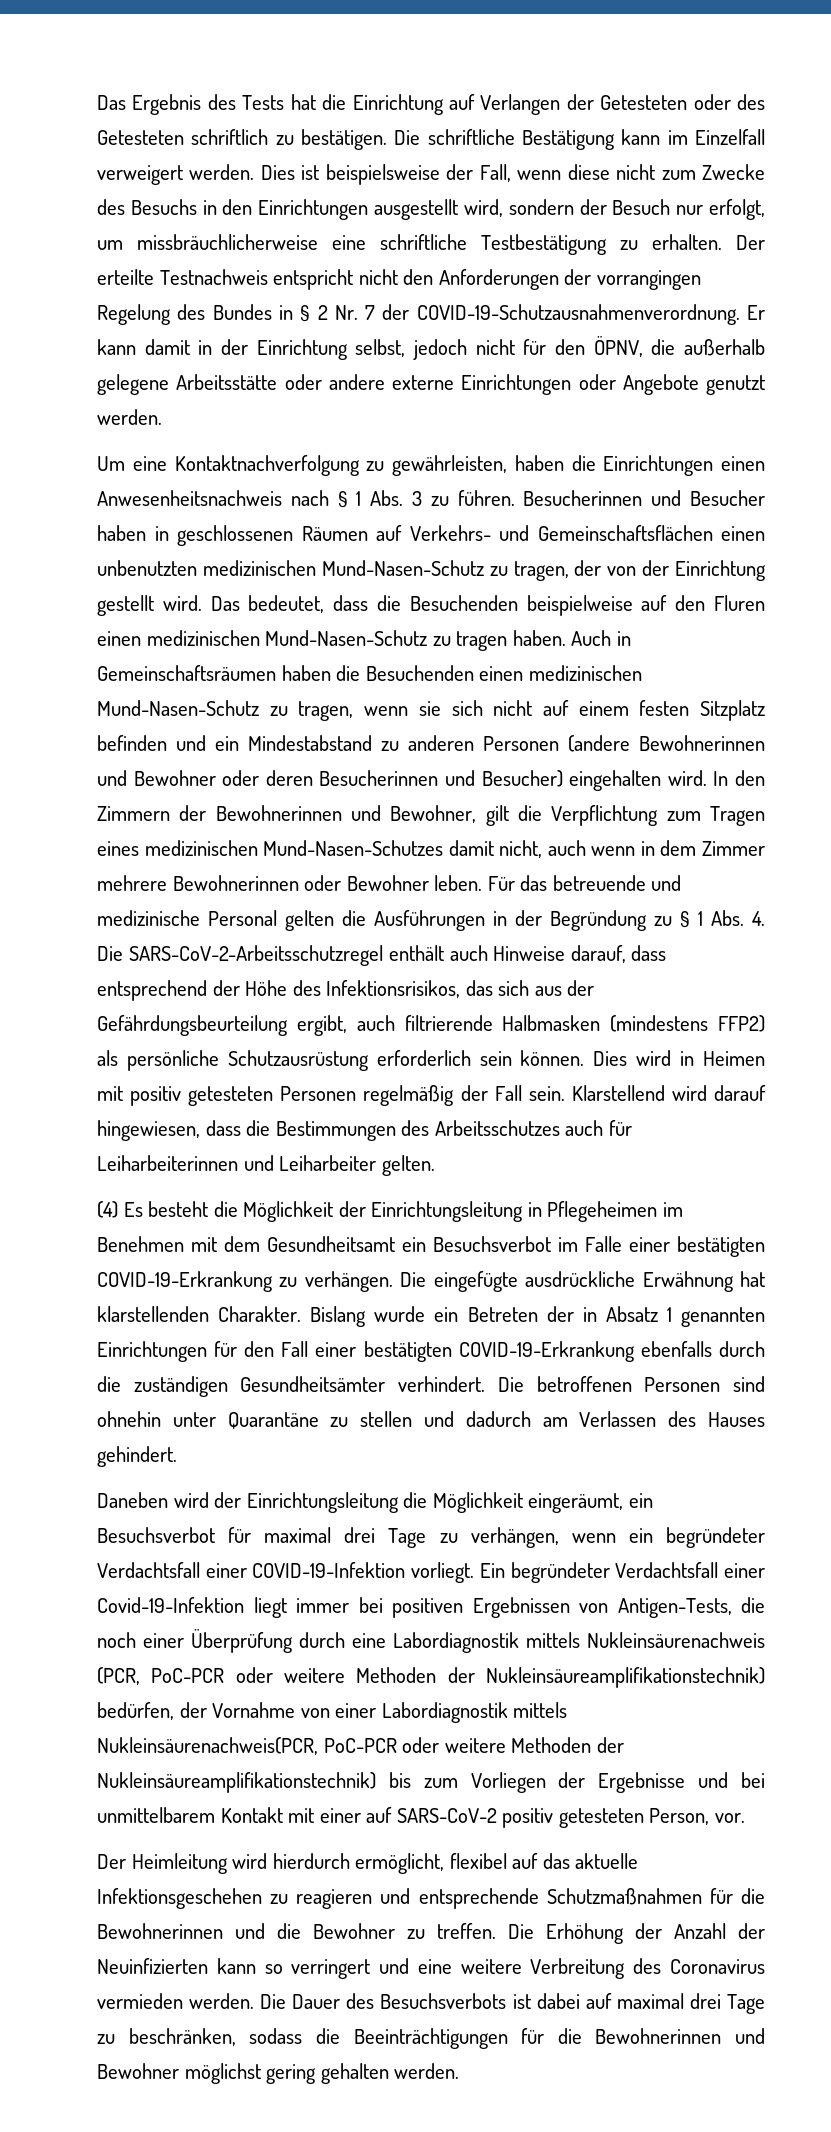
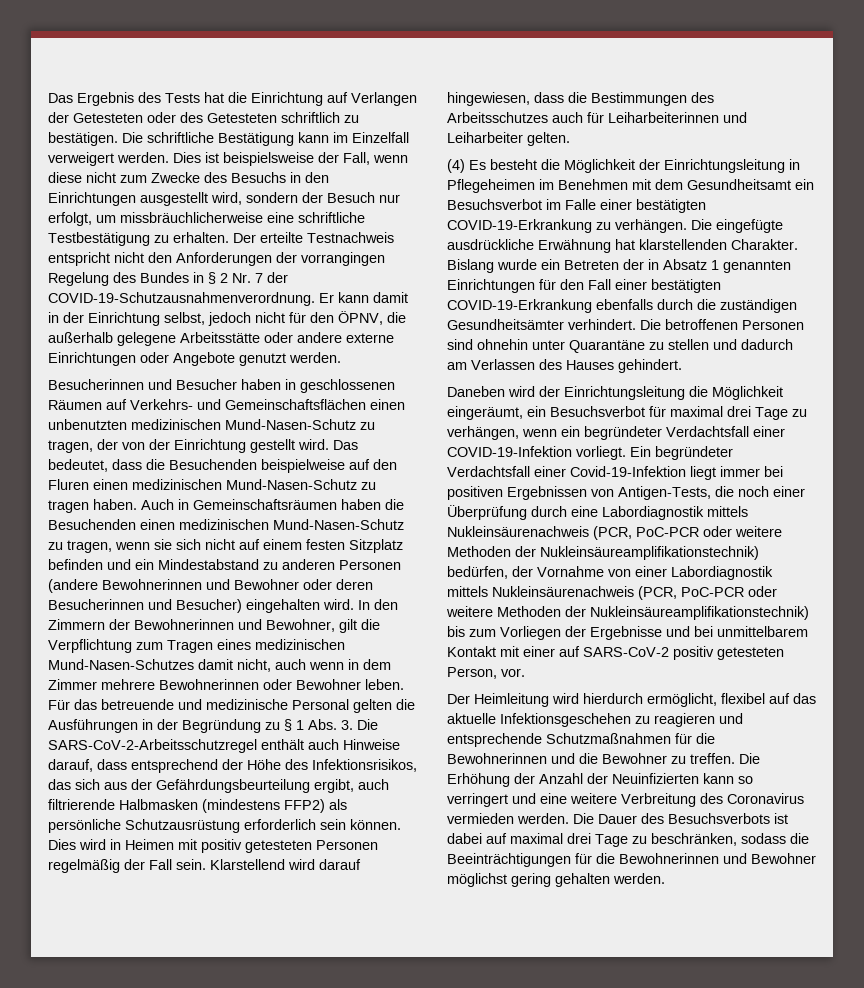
[97,455,765,476] [97,490,515,508] Um eine Kontaktnachverfolgung zu gewährleisten, haben die Einrichtungen einen Anwesenheitsnachweis nach § 1 Abs. 3 zu führen. -> (341, 357) none
[752,911,765,926] 4. -> [341,720,353,730] 3.
[97,1737,318,1755] Nukleinsäurenachweis(PCR, -> [492,586,677,600] Nukleinsäurenachweis (PCR,

